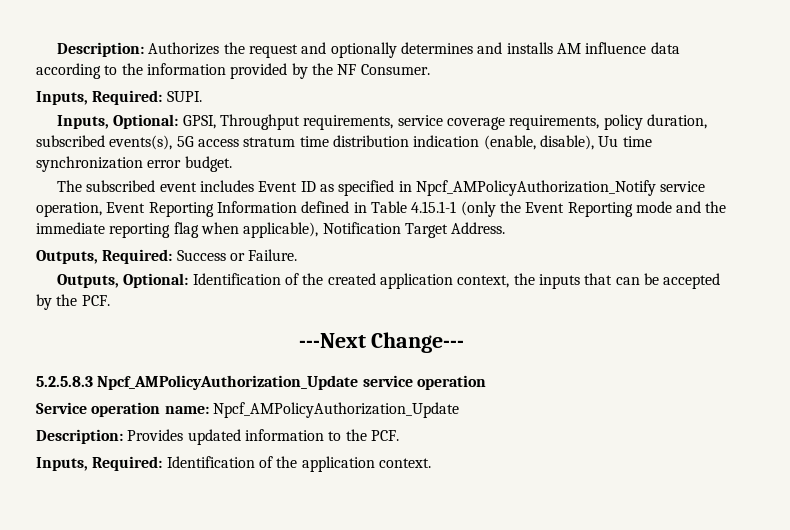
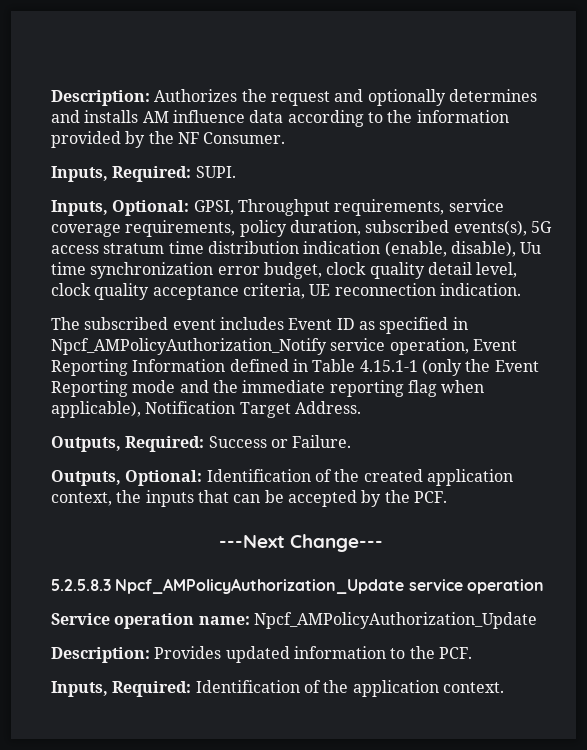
[184,156,232,172] budget. -> [263,262,518,279] [51,283,521,300] budget, clock quality detail level, clock quality acceptance criteria, UE reconnection indication.

